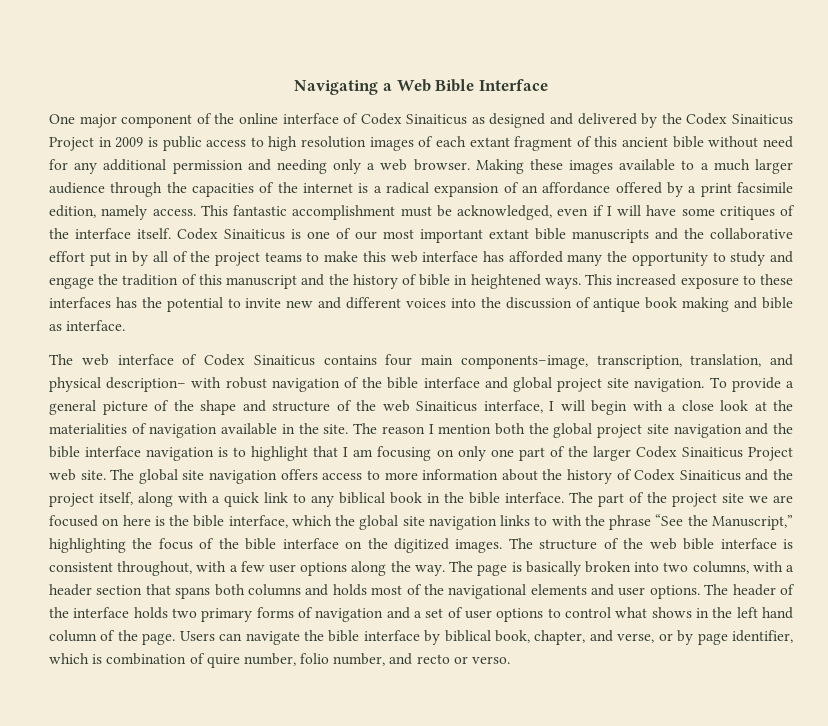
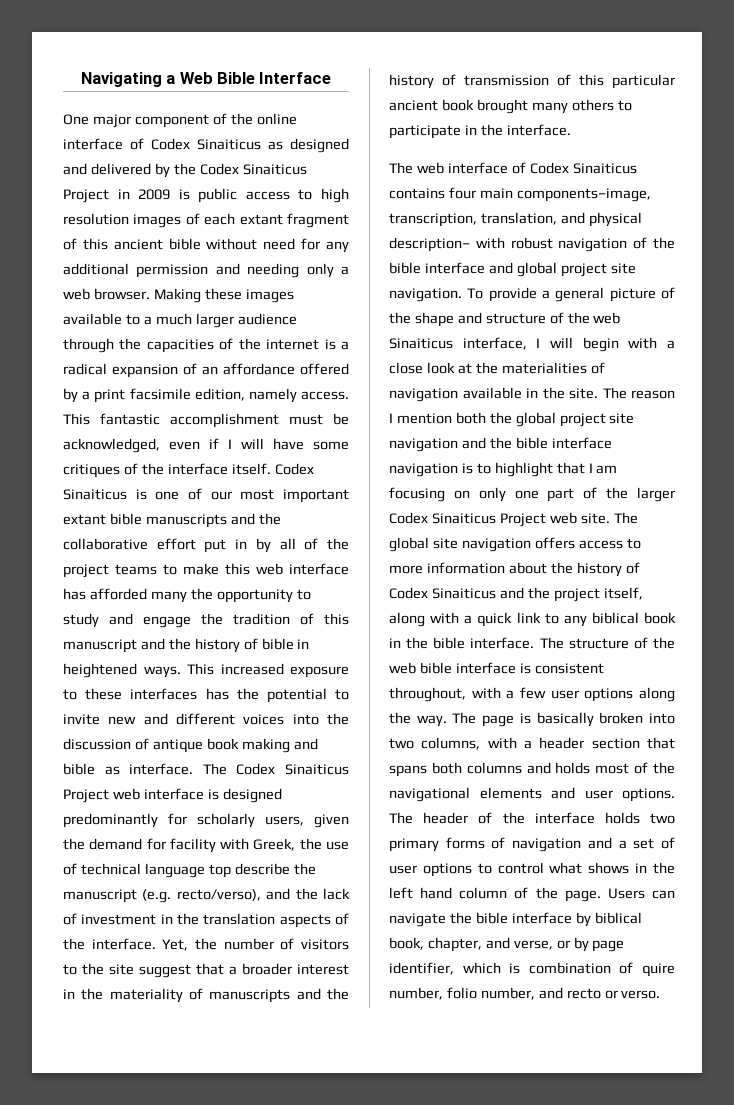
(126, 325) none -> [202,763,349,775] [63,788,282,803] [63,813,349,828] [63,838,349,853] [63,863,316,878] [63,888,350,903] [63,913,349,928] [63,938,349,951] [63,963,349,978] [63,988,349,1003] [389,74,675,89] [389,99,632,114] [389,124,571,139] The Codex Sinaiticus Project web interface is designed predominantly for scholarly users, given the demand for facility with Greek, the use of technical language top describe the manuscript (e.g. recto/verso), and the lack of investment in the translation aspects of the interface. Yet, the number of visitors to the site suggest that a broader interest in the materiality of manuscripts and the history of transmission of this particular ancient book brought many others to participate in the interface.
[598,492,793,507] [49,514,793,530] [49,538,533,553] part of the project site we are focused on here is the bible interface, which the global site navigation links to with the phrase “See the Manuscript,” highlighting the focus of the bible interface on the digitized images. The -> (564, 643) none

